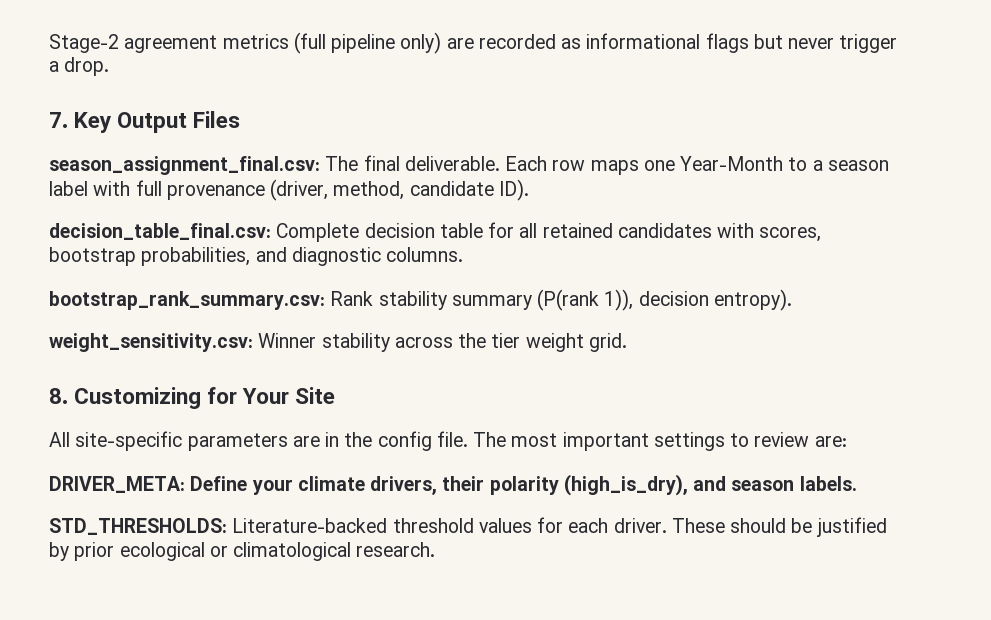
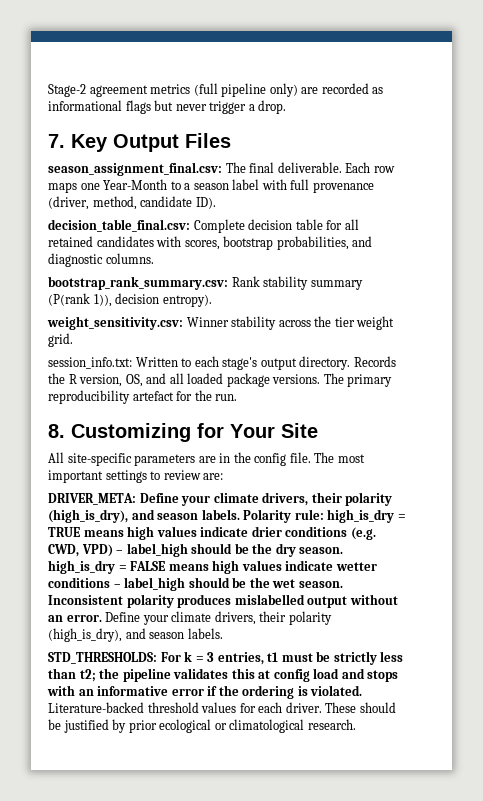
(627, 342) none -> [48,356,396,370] [48,373,393,387] [48,390,238,404] // session_info.txt: Written to each stage's output directory. Records the R version, OS, and all loaded package versions. The primary reproducibility artefact for the run.
[49,518,227,535] // STD_THRESHOLDS: -> [243,509,406,523] [48,526,376,540] [48,543,344,557] [48,560,377,574] [48,577,343,591] [48,594,398,608] [48,611,332,625] [48,628,223,642] [48,651,404,665] [48,668,399,682] [47,685,363,699] Polarity rule: high_is_dry = TRUE means high values indicate drier conditions (e.g. CWD, VPD) – label_high should be the dry season. high_is_dry = FALSE means high values indicate wetter conditions – label_high should be the wet season. Inconsistent polarity produces mislabelled output without an error. Define your climate drivers, their polarity (high_is_dry), and season labels. // STD_THRESHOLDS: For k = 3 entries, t1 must be strictly less than t2; the pipeline validates this at config load and stops with an informative error if the ordering is violated.

